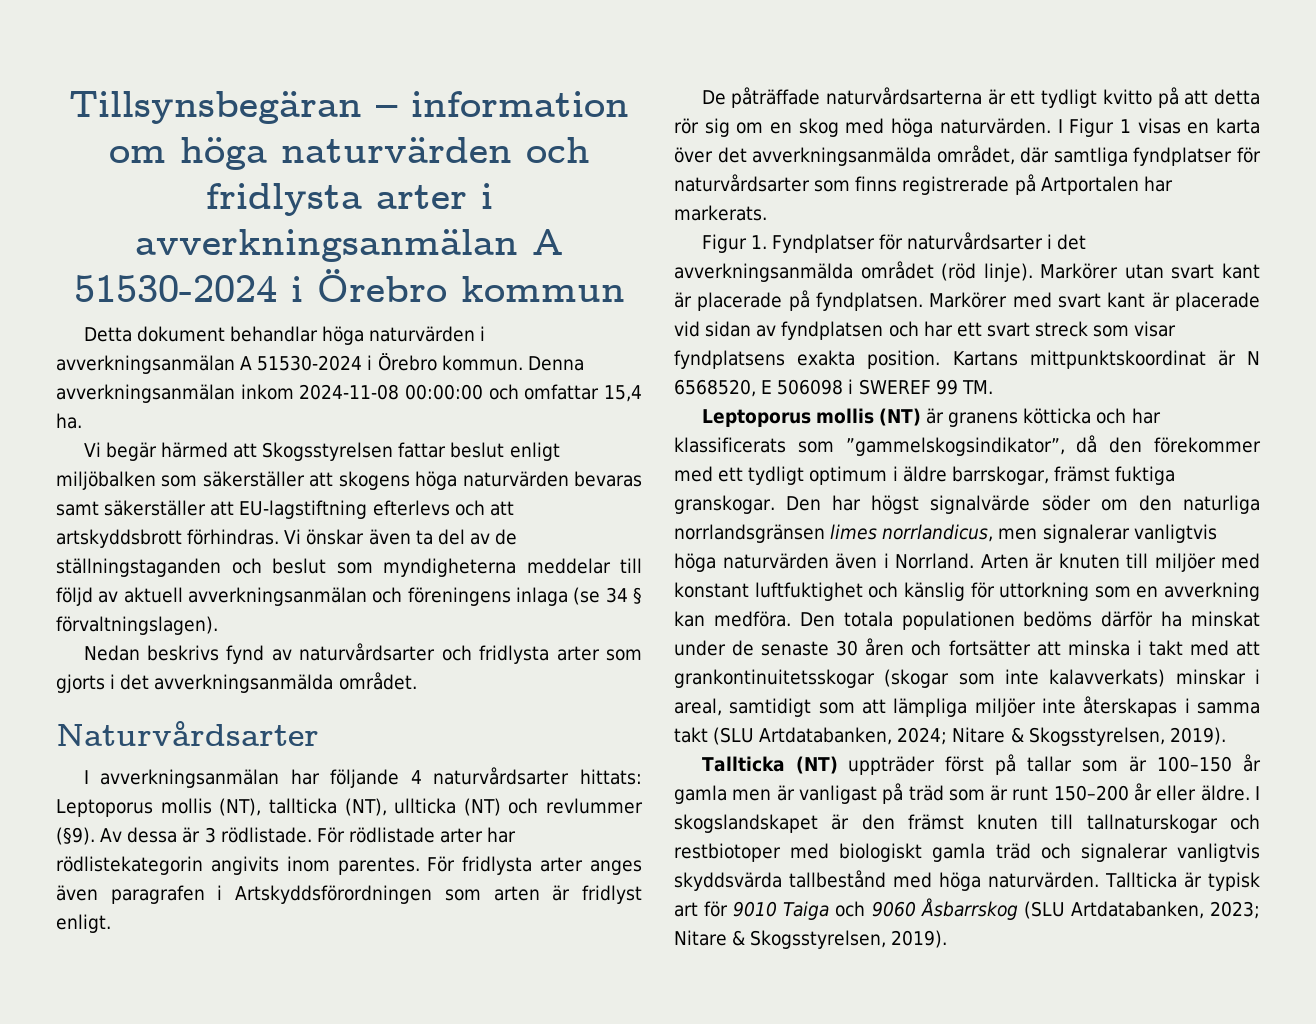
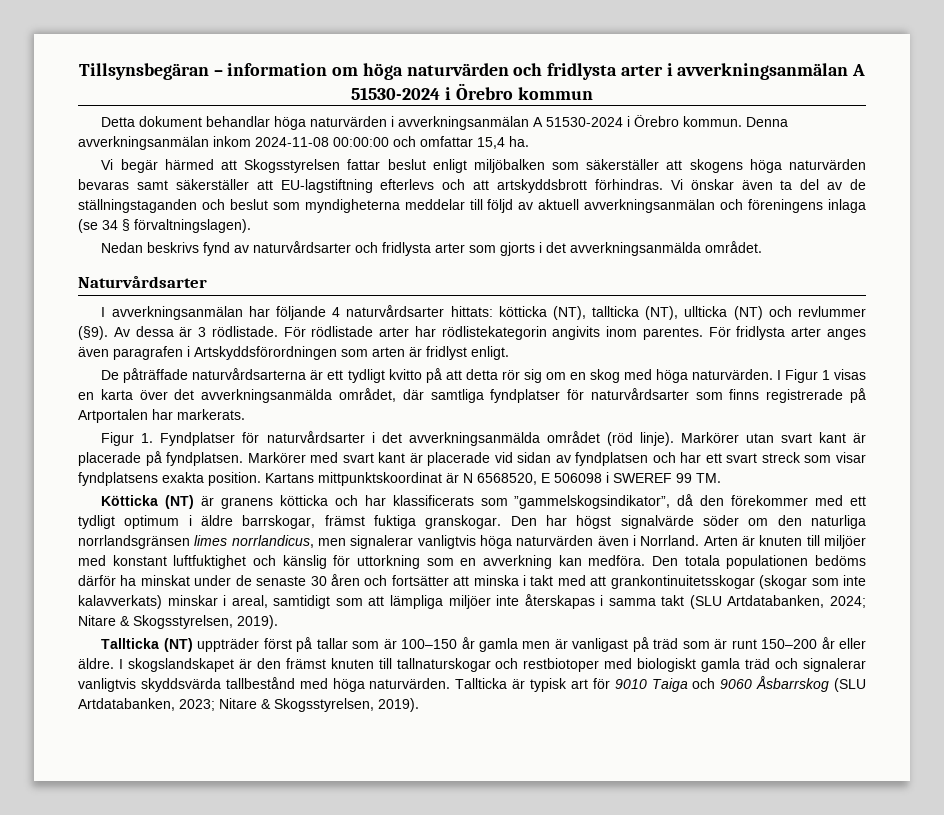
[56,798,212,817] Leptoporus mollis -> [498,306,547,317] kötticka
[701,408,874,427] Leptoporus mollis -> [101,495,159,506] Kötticka

